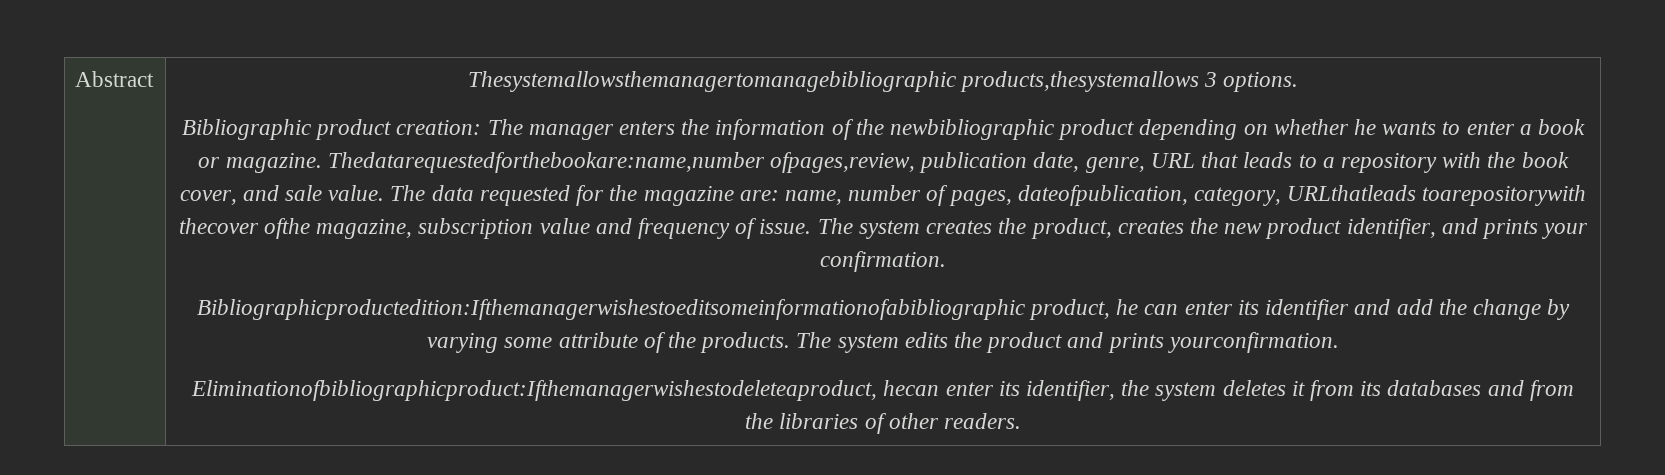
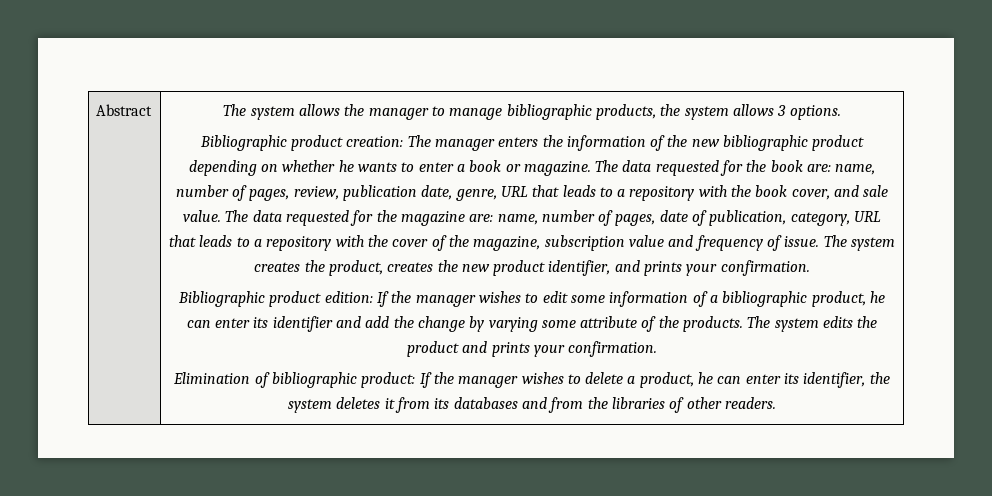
[467,71,1199,92] Thesystemallowsthemanagertomanagebibliographic products,thesystemallows -> [223,104,774,120] The system allows the manager to manage bibliographic products, the system allows
[890,119,1054,140] newbibliographic -> [691,135,809,151] new bibliographic
[327,152,916,173] Thedatarequestedforthebookare:name,number ofpages,review, -> [595,160,876,176] [175,185,339,201] The data requested for the book are: name, number of pages, review,
[1017,185,1587,206] [178,218,311,239] dateofpublication, category, URLthatleads toarepositorywith thecover ofthe -> [659,210,882,226] [169,235,469,251] date of publication, category, URL that leads to a repository with the cover of the
[196,299,1025,320] Bibliographicproductedition:Ifthemanagerwishestoeditsomeinformationofabibliographic -> [178,291,808,307] Bibliographic product edition: If the manager wishes to edit some information of a bibliographic
[1167,332,1339,353] [191,380,940,401] yourconfirmation. // Eliminationofbibliographicproduct:Ifthemanagerwishestodeleteaproduct, hecan -> [533,341,658,357] [173,372,742,388] your confirmation. // Elimination of bibliographic product: If the manager wishes to delete a product, he can

